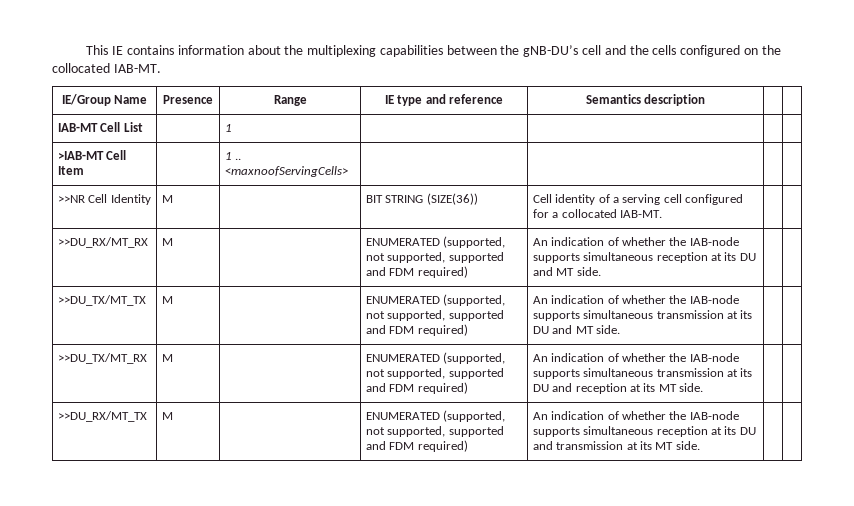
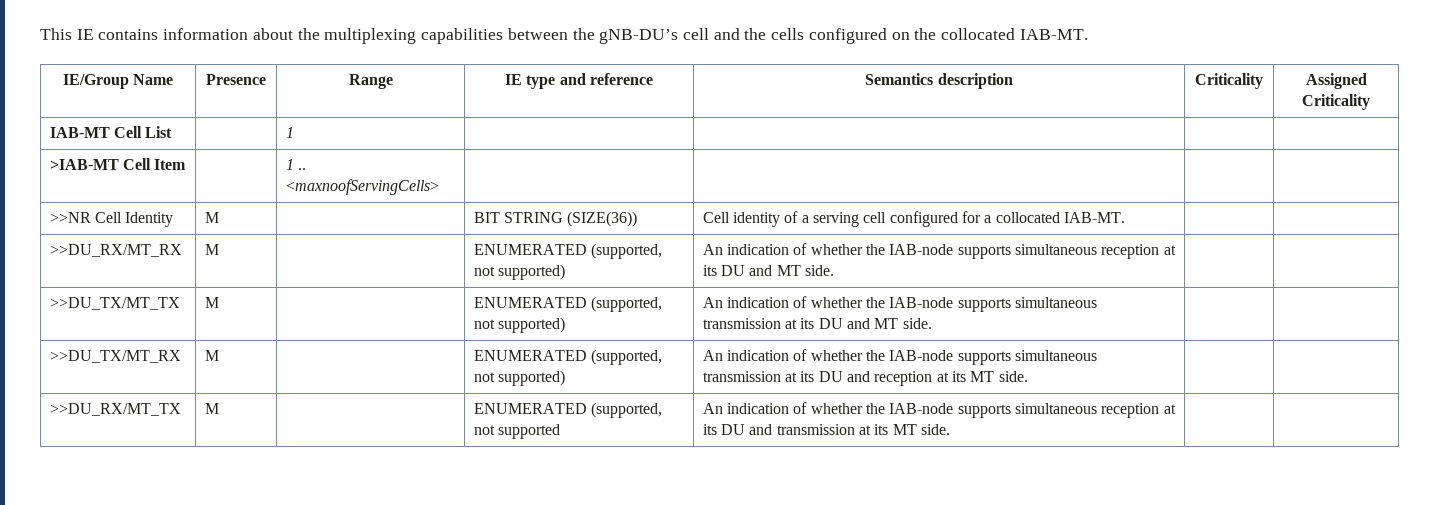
(706, 100) | -> [1194,73,1263,89] [1305,73,1367,89] [1301,94,1370,110] Criticality | Assigned Criticality
[387,252,504,263] [365,266,468,278] supported, supported and FDM required) -> [497,264,565,280] supported)
[387,310,504,321] [365,324,468,336] supported, supported and FDM required) -> [497,317,565,333] supported)
[387,368,504,379] [365,382,468,394] supported, supported and FDM required) -> [497,370,565,386] supported)
[387,426,504,437] [365,440,468,452] supported, supported and FDM required) -> [497,424,560,439] supported

